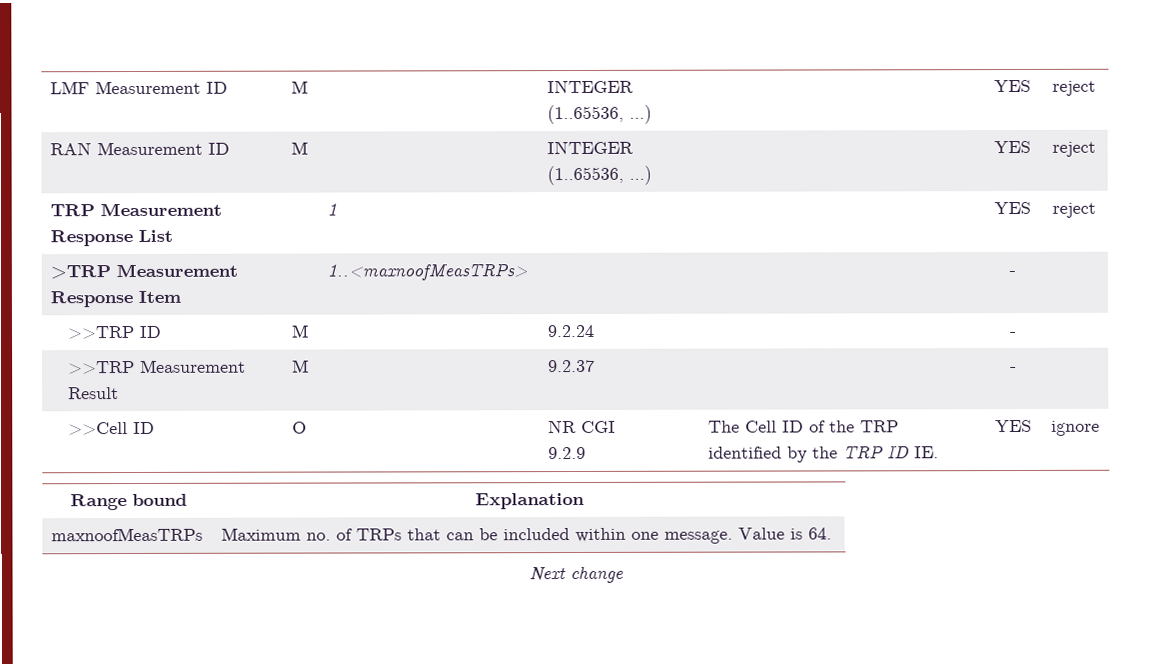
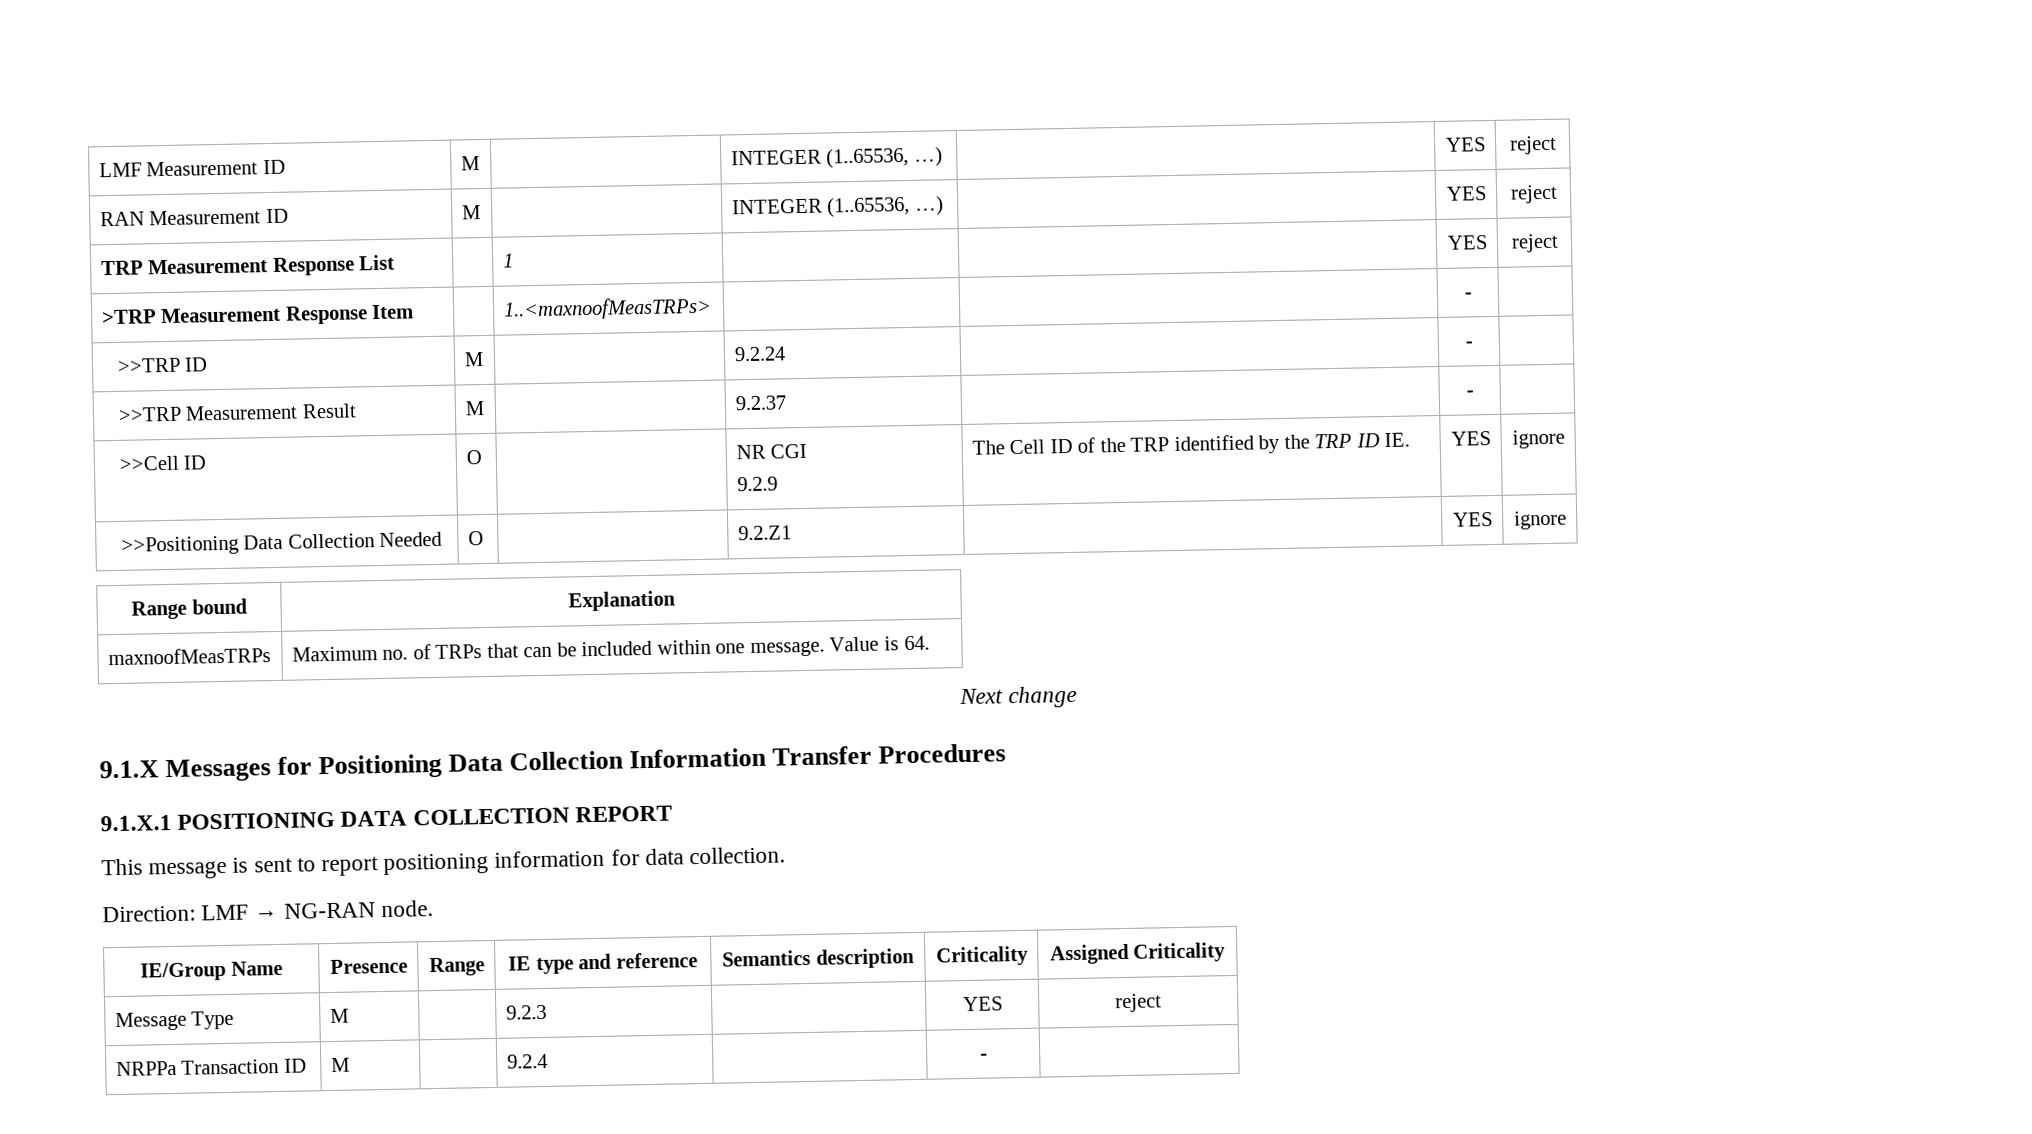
(1100, 428) none -> [120,531,443,556] [467,531,484,546] [737,525,792,541] [1452,512,1493,527] [1513,510,1567,530] // >>Positioning Data Collection Needed | O | | 9.2.Z1 | | YES | ignore
(624, 574) none -> [99,743,1007,783] [100,805,672,832] [101,846,787,880] [102,900,434,923] [140,960,283,982] [329,958,408,975] [428,957,485,977] [508,952,698,975] [722,947,915,969] [935,945,1029,967] [1049,942,1227,965] [114,1010,235,1032] [329,1008,349,1024] [505,1004,547,1020] [962,996,1003,1012] [1115,993,1162,1013] [115,1058,307,1077] [330,1057,350,1073] [506,1053,548,1069] [979,1053,988,1060] // 9.1.X Messages for Positioning Data Collection Information Transfer Procedures // 9.1.X.1 POSITIONING DATA COLLECTION REPORT // This message is sent to report positioning information for data collection. // Direction: LMF → NG-RAN node. // IE/Group Name | Presence | Range | IE type and reference | Semantics description | Criticality | Assigned Criticality // Message Type | M | | 9.2.3 | | YES | reject // NRPPa Transaction ID | M | | 9.2.4 | | - |

